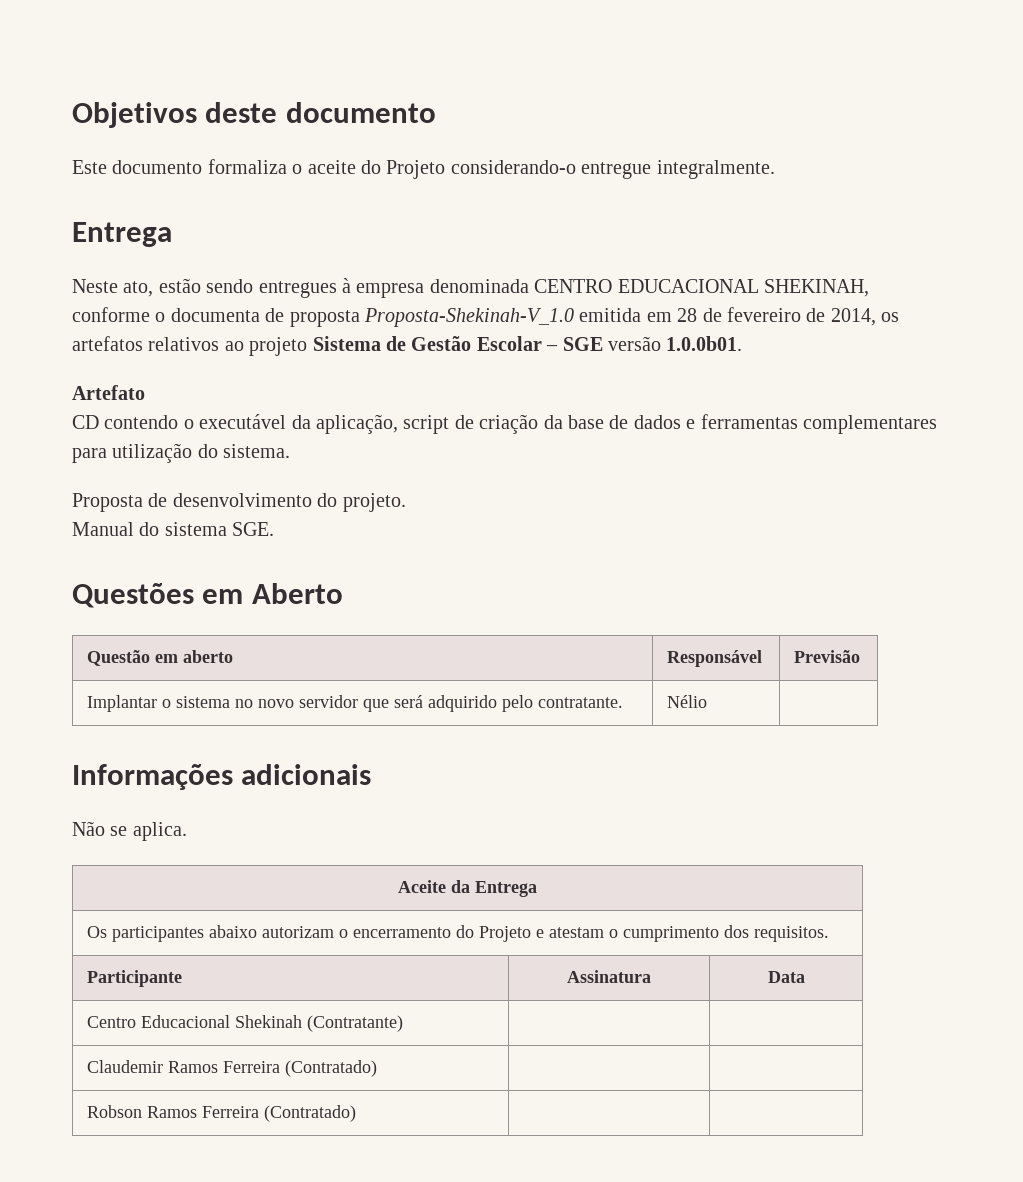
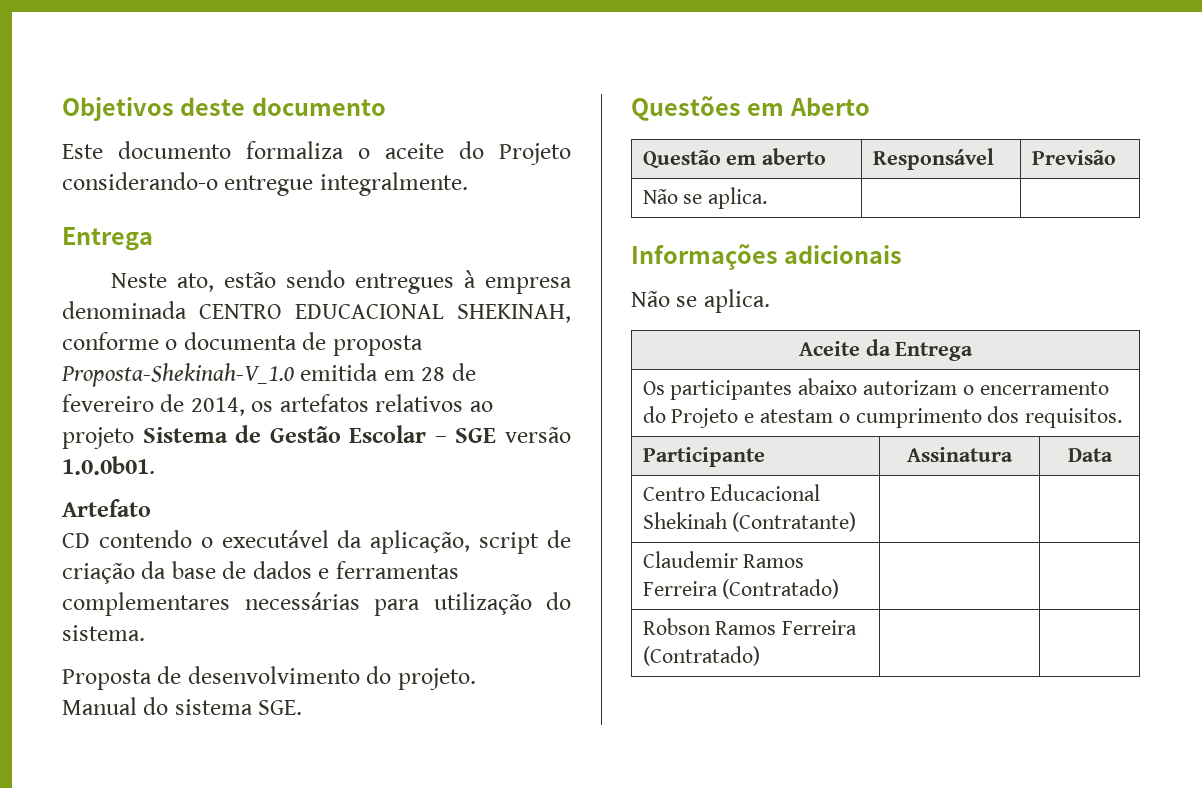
(937, 424) none -> [244,592,360,610] necessárias
[87,695,624,712] [667,695,708,708] Implantar o sistema no novo servidor que será adquirido pelo contratante. | Nélio -> [642,187,768,209] Não se aplica. |

